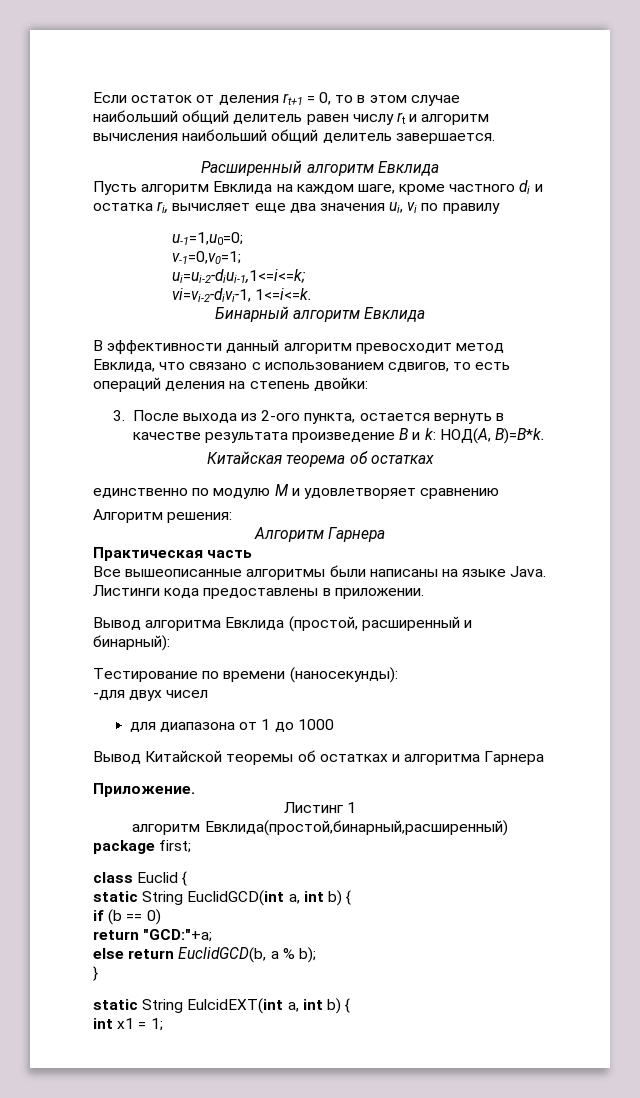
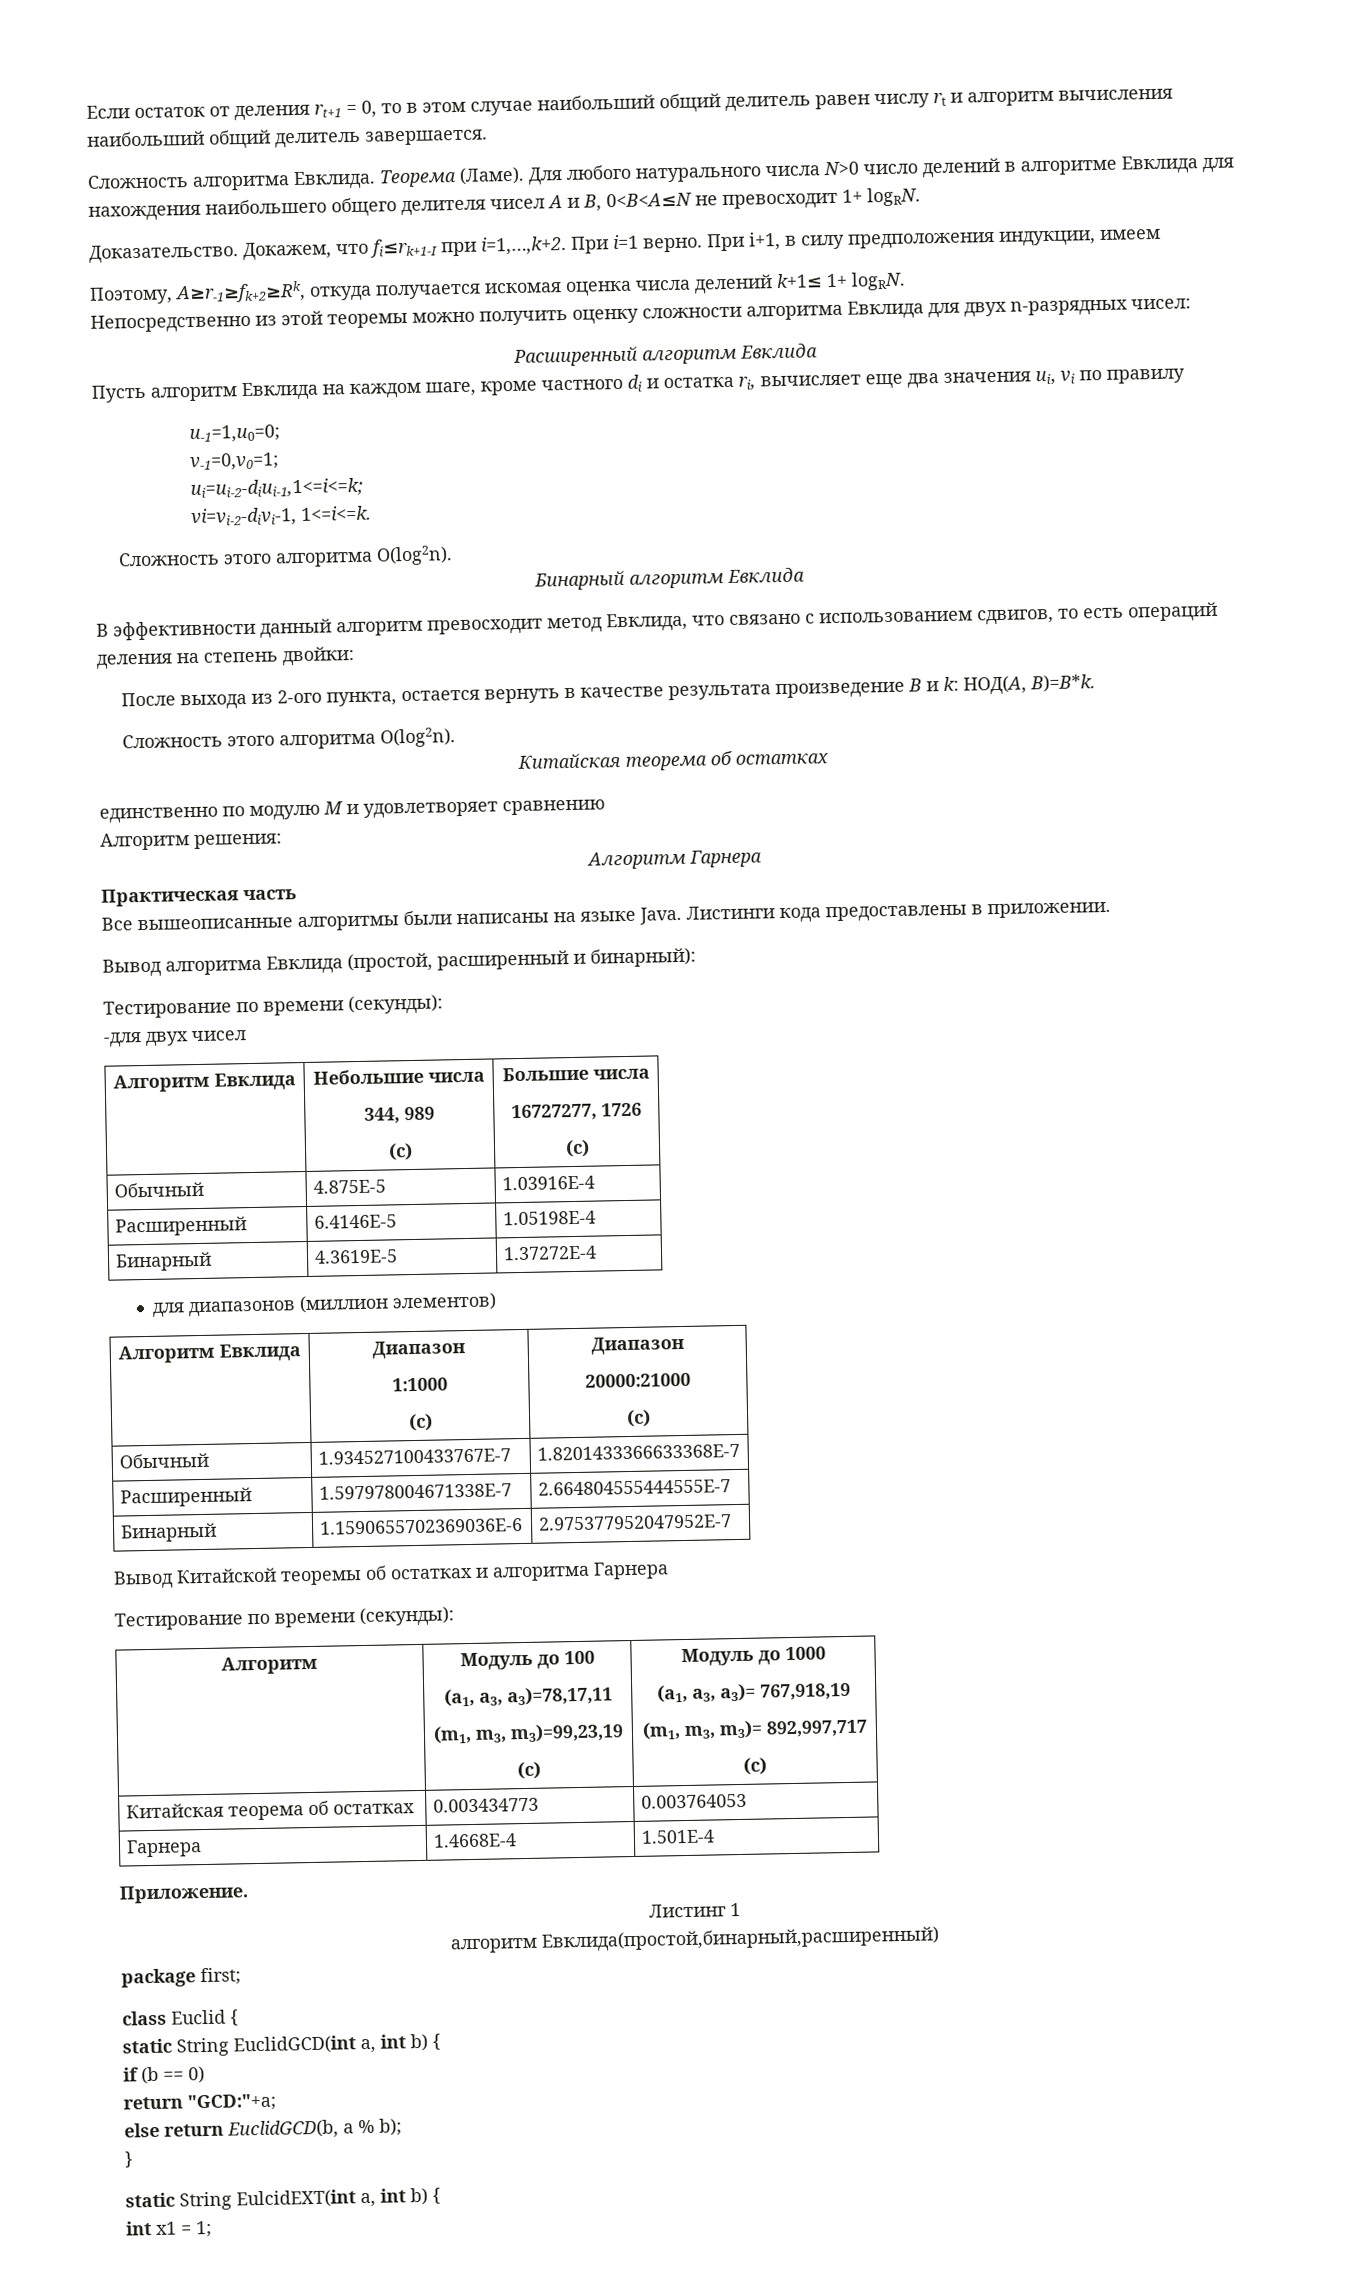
(495, 138) none -> [87,155,1234,191] [88,187,921,222] [89,228,1161,264] [89,271,906,305] [90,298,1191,334] // Сложность алгоритма Евклида. Теорема (Ламе). Для любого натурального числа N>0 число делений в алгоритме Евклида для нахождения наибольшего общего делителя чисел А и В, 0<B<A≤N не превосходит 1+ logRN. // Доказательство. Докажем, что fi≤rk+1-I при i=1,…,k+2. При i=1 верно. При i+1, в силу предположения индукции, имеем // Поэтому, А≥r-1≥fk+2≥Rk, откуда получается искомая оценка числа делений k+1≤ 1+ logRN. // Непосредственно из этой теоремы можно получить оценку сложности алгоритма Евклида для двух n-разрядных чисел:
(313, 294) none -> [118,545,454,568] // Сложность этого алгоритма О(log2n).
[112,410,125,421] 3. -> (354, 656) none
(545, 436) none -> [122,727,457,750] // Сложность этого алгоритма О(log2n).
[289,667,398,683] (наносекунды): -> [348,994,443,1016] (секунды):
[129,719,334,732] // для диапазона от 1 до 1000 -> [113,1072,296,1093] [312,1068,485,1085] [364,1106,435,1124] [387,1143,413,1161] [501,1066,650,1082] [511,1102,642,1122] [564,1139,590,1158] [113,1181,204,1198] [312,1179,386,1194] [501,1175,595,1191] [114,1216,247,1237] [313,1214,397,1229] [502,1210,596,1226] [114,1251,212,1272] [313,1249,398,1264] [502,1245,597,1261] [152,1292,498,1318] [118,1343,301,1364] [372,1340,466,1359] [391,1377,448,1392] [407,1413,433,1432] [590,1335,685,1355] [585,1372,691,1388] [626,1409,651,1428] [118,1452,209,1469] [317,1448,511,1465] [536,1443,740,1461] [119,1487,252,1508] [318,1483,512,1500] [537,1479,731,1496] [119,1522,217,1543] [318,1518,523,1535] [537,1514,732,1531] // Алгоритм Евклида | Небольшие числа // 344, 989 // (c) | Большие числа // 16727277, 1726 // (c) // Обычный | 4.875E-5 | 1.03916E-4 // Расширенный | 6.4146E-5 | 1.05198E-4 // Бинарный | 4.3619E-5 | 1.37272E-4 // для диапазонов (миллион элементов) // Алгоритм Евклида | Диапазон // 1:1000 // (c) | Диапазон // 20000:21000 // (c) // Обычный | 1.934527100433767E-7 | 1.8201433366633368E-7 // Расширенный | 1.597978004671338E-7 | 2.664804555444555E-7 // Бинарный | 1.1590655702369036E-6 | 2.975377952047952E-7
(545, 758) none -> [114,1606,454,1631] [221,1655,318,1675] [459,1650,595,1671] [443,1686,613,1707] [433,1723,624,1744] [517,1761,541,1780] [680,1646,826,1667] [657,1682,851,1703] [641,1719,868,1740] [743,1757,767,1775] [125,1800,415,1821] [432,1797,539,1813] [640,1793,747,1809] [125,1839,202,1858] [432,1833,517,1848] [640,1829,715,1844] // Тестирование по времени (секунды): // Алгоритм | Модуль до 100 // (a1, a3, a3)=78,17,11 // (m1, m3, m3)=99,23,19 // (c) | Модуль до 1000 // (a1, a3, a3)= 767,918,19 // (m1, m3, m3)= 892,997,717 // (c) // Китайская теорема об остатках | 0.003434773 | 0.003764053 // Гарнера | 1.4668E-4 | 1.501E-4

